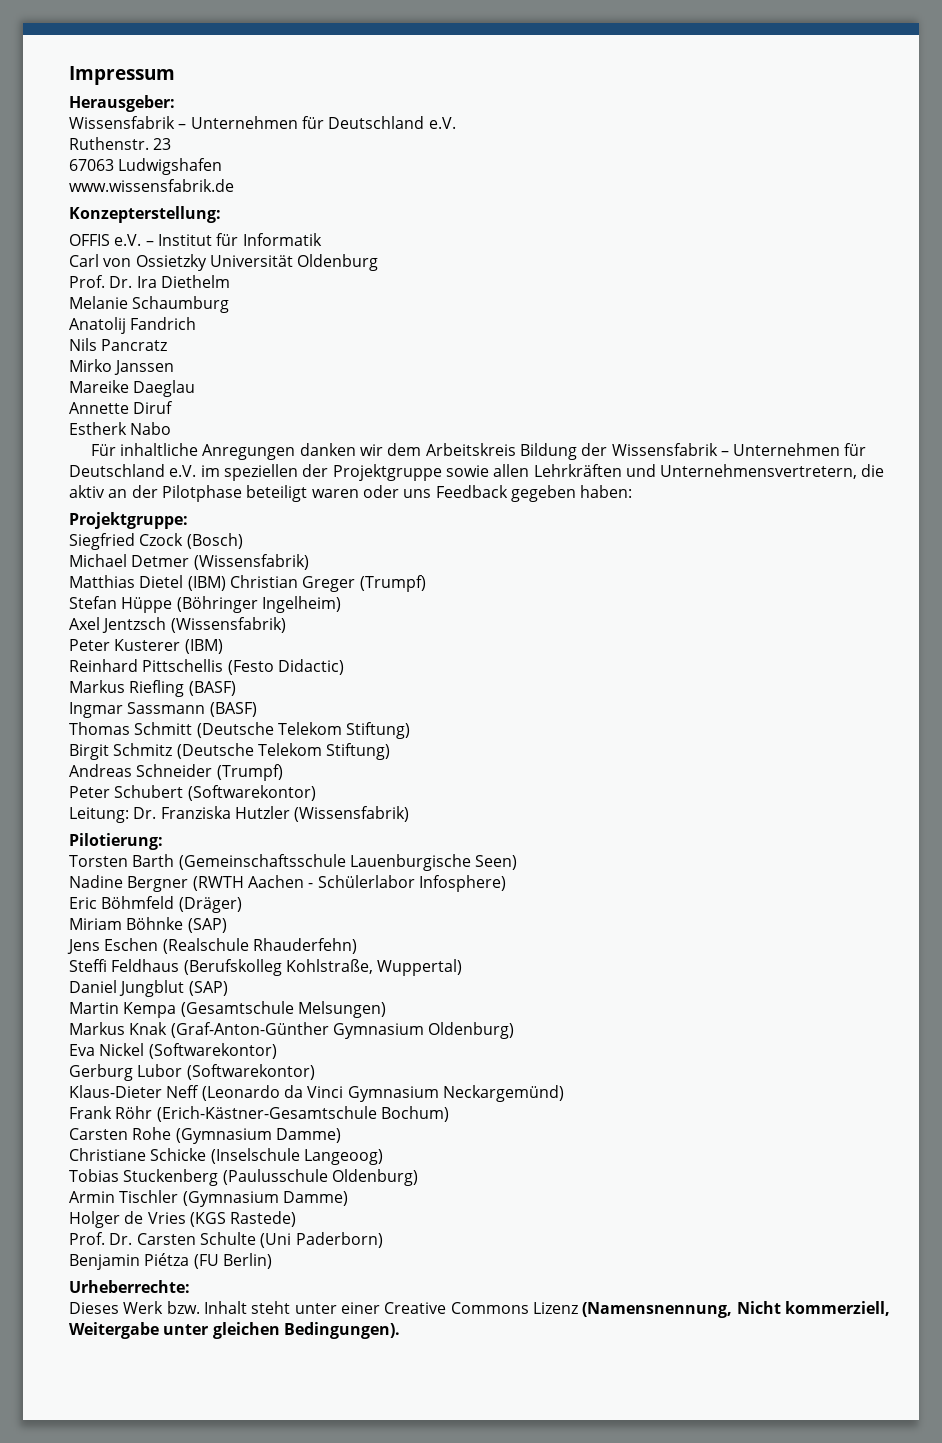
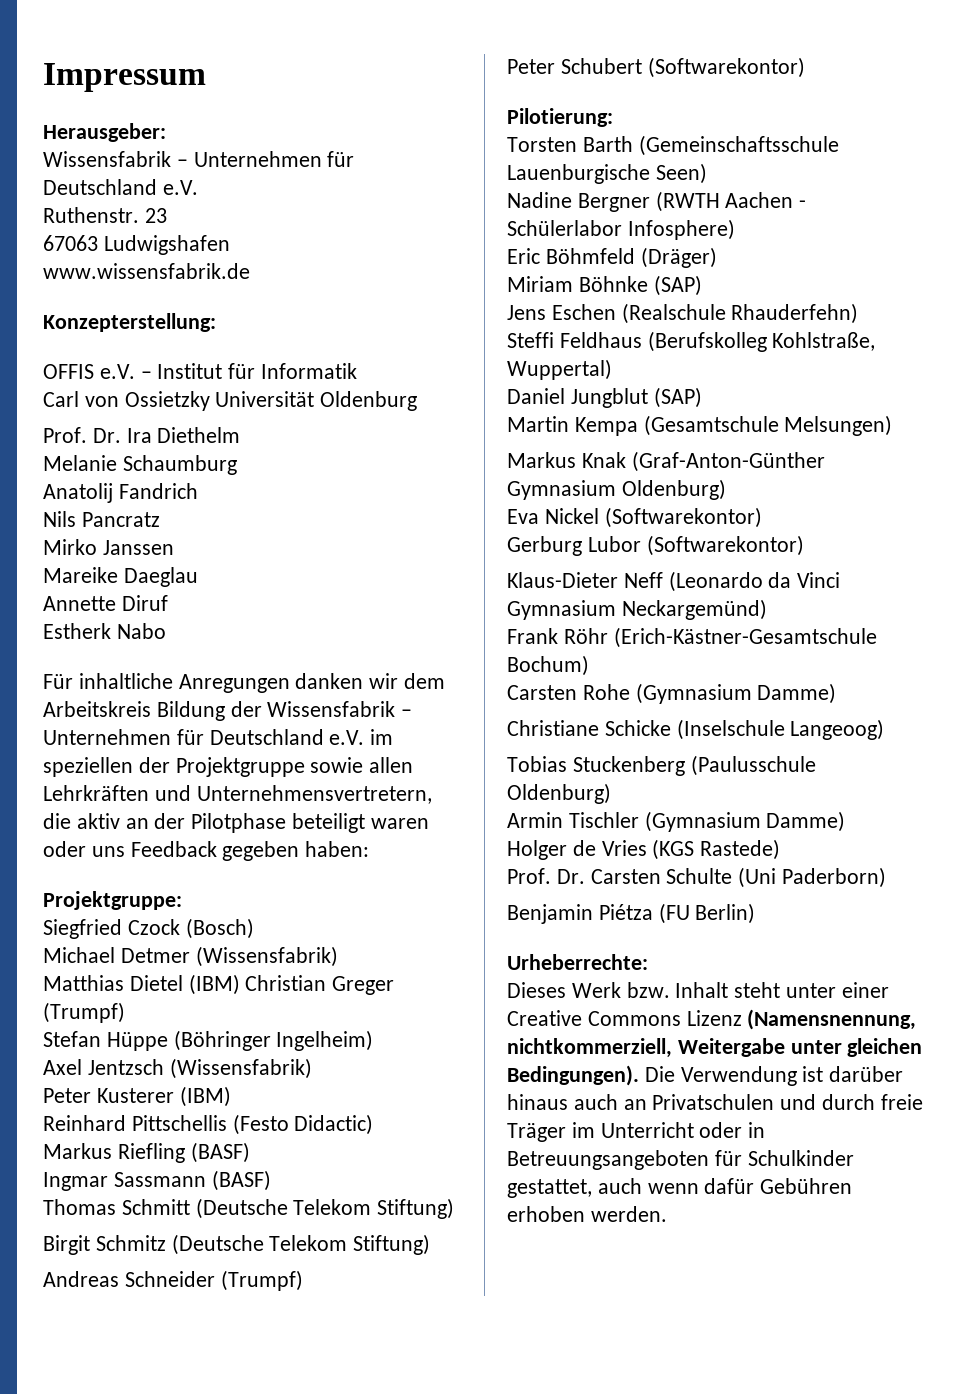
[69,806,410,823] // Leitung: Dr. Franziska Hutzler (Wissensfabrik) -> (805, 67) none
[736,1301,890,1316] Nicht kommerziell, -> [507,1038,672,1058] nichtkommerziell,
(400, 1330) none -> [644,1066,904,1086] [507,1094,923,1110] [507,1122,766,1142] [507,1150,854,1170] [507,1178,853,1198] [507,1206,667,1222] Die Verwendung ist darüber hinaus auch an Privatschulen und durch freie Träger im Unterricht oder in Betreuungsangeboten für Schulkinder gestattet, auch wenn dafür Gebühren erhoben werden.

